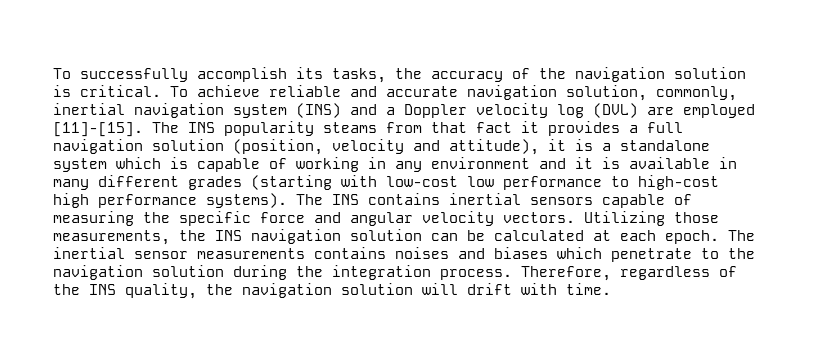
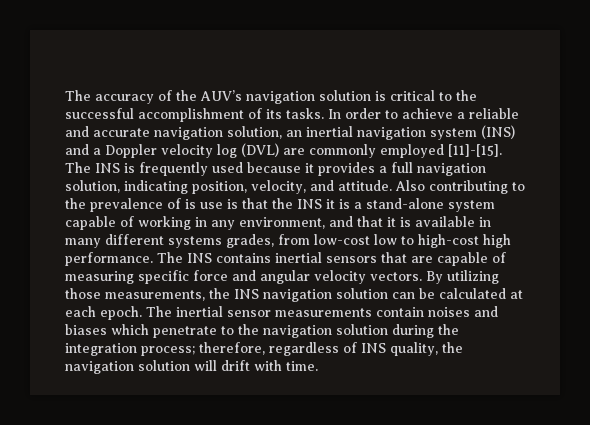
[53,67,422,83] To successfully accomplish its tasks, the -> [65,90,91,101] The
(566, 73) none -> [200,90,242,101] AUV’s
[80,85,260,97] critical. To achieve -> [390,90,477,101] [65,108,465,122] critical to the successful accomplishment of its tasks. In order to achieve a
[656,86,737,101] commonly, -> [286,130,302,137] an
(674, 111) none -> [309,144,376,158] commonly
[224,121,512,136] popularity steams from that fact -> [124,162,301,176] is frequently used because
[152,139,710,155] [53,157,188,172] solution (position, velocity and attitude), it is a standalone system which is -> [65,180,525,194] [65,198,495,212] solution, indicating position, velocity, and attitude. Also contributing to the prevalence of is use is that the INS it is a stand-alone system
[431,157,566,169] environment and -> [239,216,383,229] environment, and that
[188,175,377,190] grades (starting with -> [168,234,310,248] systems grades, from
[503,176,602,190] performance -> (397, 239) none
[98,193,287,208] performance systems). -> [65,252,153,266] performance.
(593, 201) none -> [381,252,433,263] that are
[143,212,170,223] the -> (134, 277) none
[584,211,665,226] Utilizing -> [426,270,499,284] By utilizing
[314,247,386,259] contains -> [376,307,424,317] contain
[440,266,611,281] process. Therefore, -> [141,342,265,356] process; therefore,
[53,284,80,295] the -> (357, 347) none

